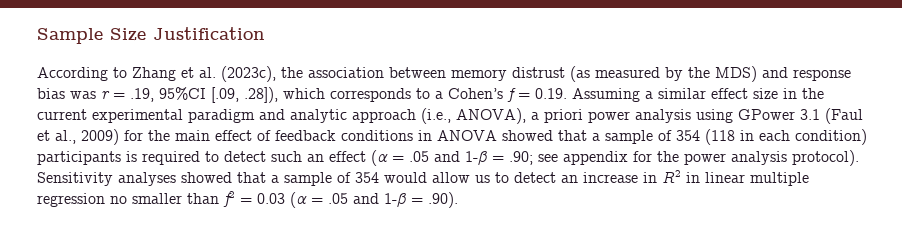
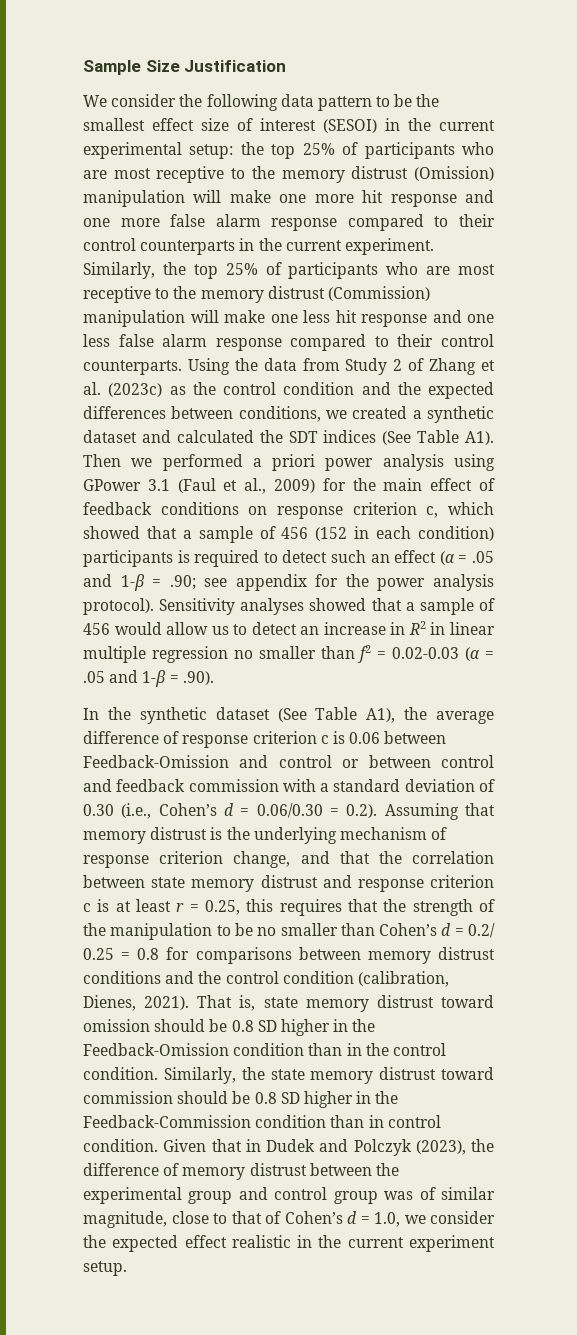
[37,66,851,82] [37,87,824,103] [37,108,526,124] According to Zhang et al. (2023c), the association between memory distrust (as measured by the MDS) and response bias was r = .19, 95%CI [.09, .28]), which corresponds to a Cohen’s f = 0.19. Assuming a similar effect size in the current experimental paradigm and analytic approach (i.e., ANOVA), -> [83,94,440,111] [83,118,495,133] [83,142,494,159] [83,166,494,183] [83,190,494,207] [83,214,495,231] [83,238,434,255] [83,262,495,279] [83,286,430,303] [83,310,494,327] [83,334,494,351] [83,358,496,375] [83,382,494,399] [83,406,494,423] [83,430,494,445] [83,454,243,471] We consider the following data pattern to be the smallest effect size of interest (SESOI) in the current experimental setup: the top 25% of participants who are most receptive to the memory distrust (Omission) manipulation will make one more hit response and one more false alarm response compared to their control counterparts in the current experiment. Similarly, the top 25% of participants who are most receptive to the memory distrust (Commission) manipulation will make one less hit response and one less false alarm response compared to their control counterparts. Using the data from Study 2 of Zhang et al. (2023c) as the control condition and the expected differences between conditions, we created a synthetic dataset and calculated the SDT indices (See Table A1). Then we performed
[418,129,735,145] in ANOVA showed that a sample of 354 (118 -> [248,502,495,519] [83,526,348,543] on response criterion c, which showed that a sample of 456 (152
[355,172,379,183] 354 -> [83,623,110,635] 456
[257,193,285,204] 0.03 -> [392,647,460,659] 0.02-0.03
(458, 200) none -> [83,707,494,724] [83,731,447,748] [83,755,494,768] [83,779,495,792] [83,803,495,820] [83,827,448,844] [83,851,494,868] [83,875,494,892] [83,899,495,916] [83,923,496,940] [83,947,495,964] [83,971,449,987] [83,995,494,1012] [83,1019,376,1036] [83,1043,446,1056] [83,1067,494,1084] [83,1091,399,1108] [83,1115,441,1128] [83,1139,494,1156] [83,1163,399,1180] [83,1187,495,1204] [83,1211,495,1228] [83,1235,495,1252] [83,1261,127,1276] // In the synthetic dataset (See Table A1), the average difference of response criterion c is 0.06 between Feedback-Omission and control or between control and feedback commission with a standard deviation of 0.30 (i.e., Cohen’s d = 0.06/0.30 = 0.2). Assuming that memory distrust is the underlying mechanism of response criterion change, and that the correlation between state memory distrust and response criterion c is at least r = 0.25, this requires that the strength of the manipulation to be no smaller than Cohen’s d = 0.2/ 0.25 = 0.8 for comparisons between memory distrust conditions and the control condition (calibration, Dienes, 2021). That is, state memory distrust toward omission should be 0.8 SD higher in the Feedback-Omission condition than in the control condition. Similarly, the state memory distrust toward commission should be 0.8 SD higher in the Feedback-Commission condition than in control condition. Given that in Dudek and Polczyk (2023), the difference of memory distrust between the experimental group and control group was of similar magnitude, close to that of Cohen’s d = 1.0, we consider the expected effect realistic in the current experiment setup.

